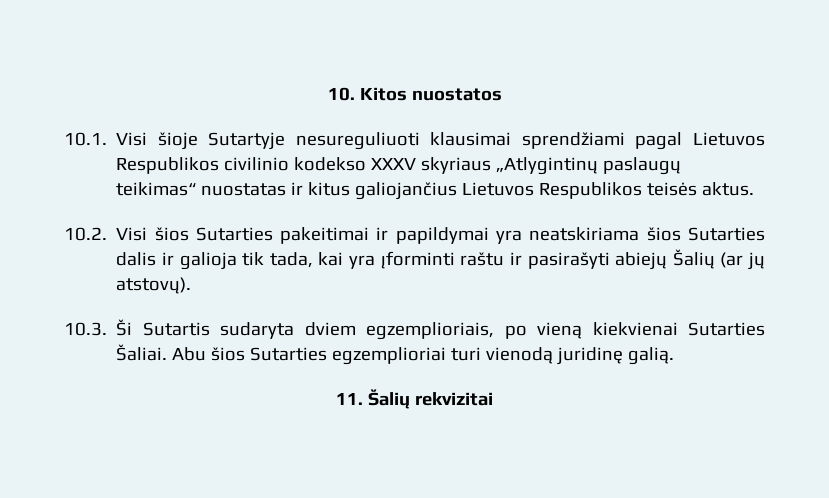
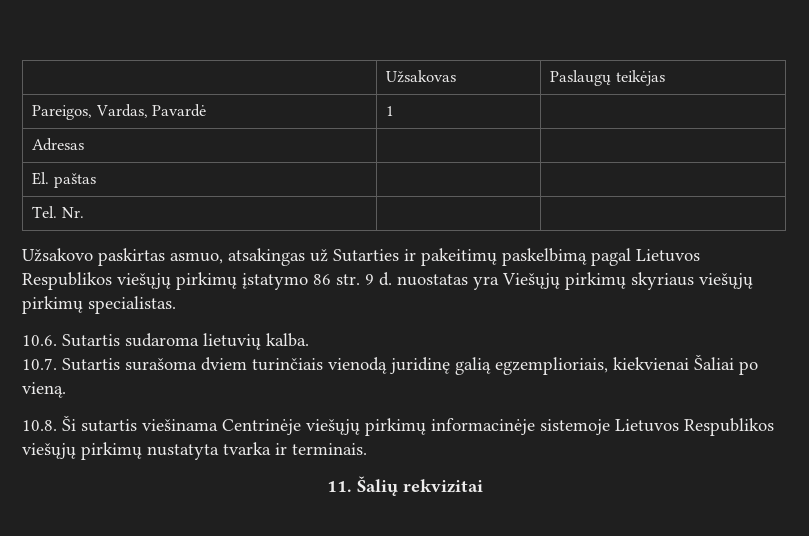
[327,87,502,101] [64,132,765,150] [116,157,682,175] [116,182,755,200] [64,227,765,244] [116,249,765,270] [116,277,192,294] [64,319,765,340] [116,344,675,365] 10. Kitos nuostatos // 10.1. Visi šioje Sutartyje nesureguliuoti klausimai sprendžiami pagal Lietuvos Respublikos civilinio kodekso XXXV skyriaus „Atlygintinų paslaugų teikimas“ nuostatas ir kitus galiojančius Lietuvos Respublikos teisės aktus. // 10.2. Visi šios Sutarties pakeitimai ir papildymai yra neatskiriama šios Sutarties dalis ir galioja tik tada, kai yra įforminti raštu ir pasirašyti abiejų Šalių (ar jų atstovų). // 10.3. Ši Sutartis sudaryta dviem egzemplioriais, po vieną kiekvienai Sutarties Šaliai. Abu šios Sutarties egzemplioriai turi vienodą juridinę galią. -> [386,70,457,83] [550,70,665,86] [32,104,207,120] [386,106,395,116] [32,138,85,151] [32,172,96,188] [32,206,84,218] [22,248,700,266] [22,272,753,290] [22,296,176,314] [22,333,309,350] [22,354,758,375] [22,382,66,398] [22,415,774,436] [22,442,367,460] | Užsakovas | Paslaugų teikėjas // Pareigos, Vardas, Pavardė | 1 | // Adresas | | // El. paštas | | // Tel. Nr. | | // Užsakovo paskirtas asmuo, atsakingas už Sutarties ir pakeitimų paskelbimą pagal Lietuvos Respublikos viešųjų pirkimų įstatymo 86 str. 9 d. nuostatas yra Viešųjų pirkimų skyriaus viešųjų pirkimų specialistas. // 10.6. Sutartis sudaroma lietuvių kalba. // 10.7. Sutartis surašoma dviem turinčiais vienodą juridinę galią egzemplioriais, kiekvienai Šaliai po vieną. // 10.8. Ši sutartis viešinama Centrinėje viešųjų pirkimų informacinėje sistemoje Lietuvos Respublikos viešųjų pirkimų nustatyta tvarka ir terminais.

